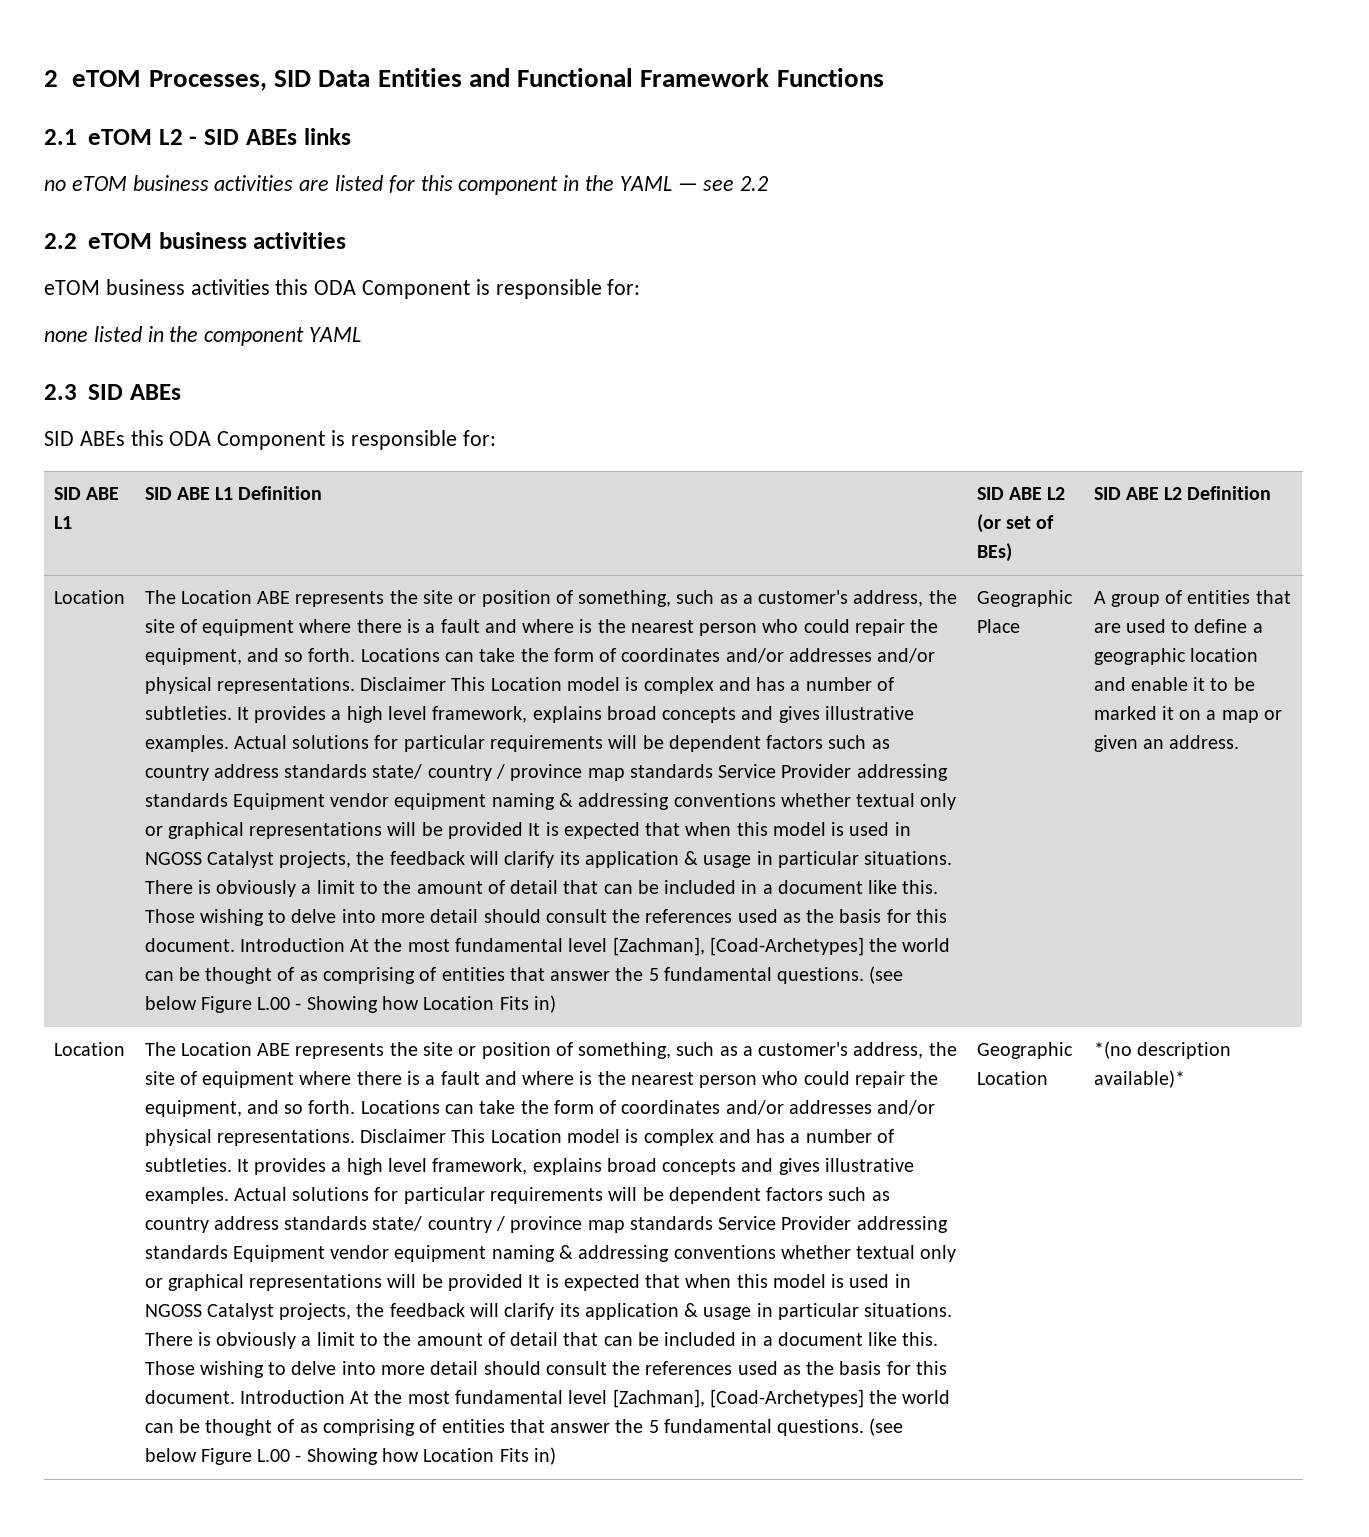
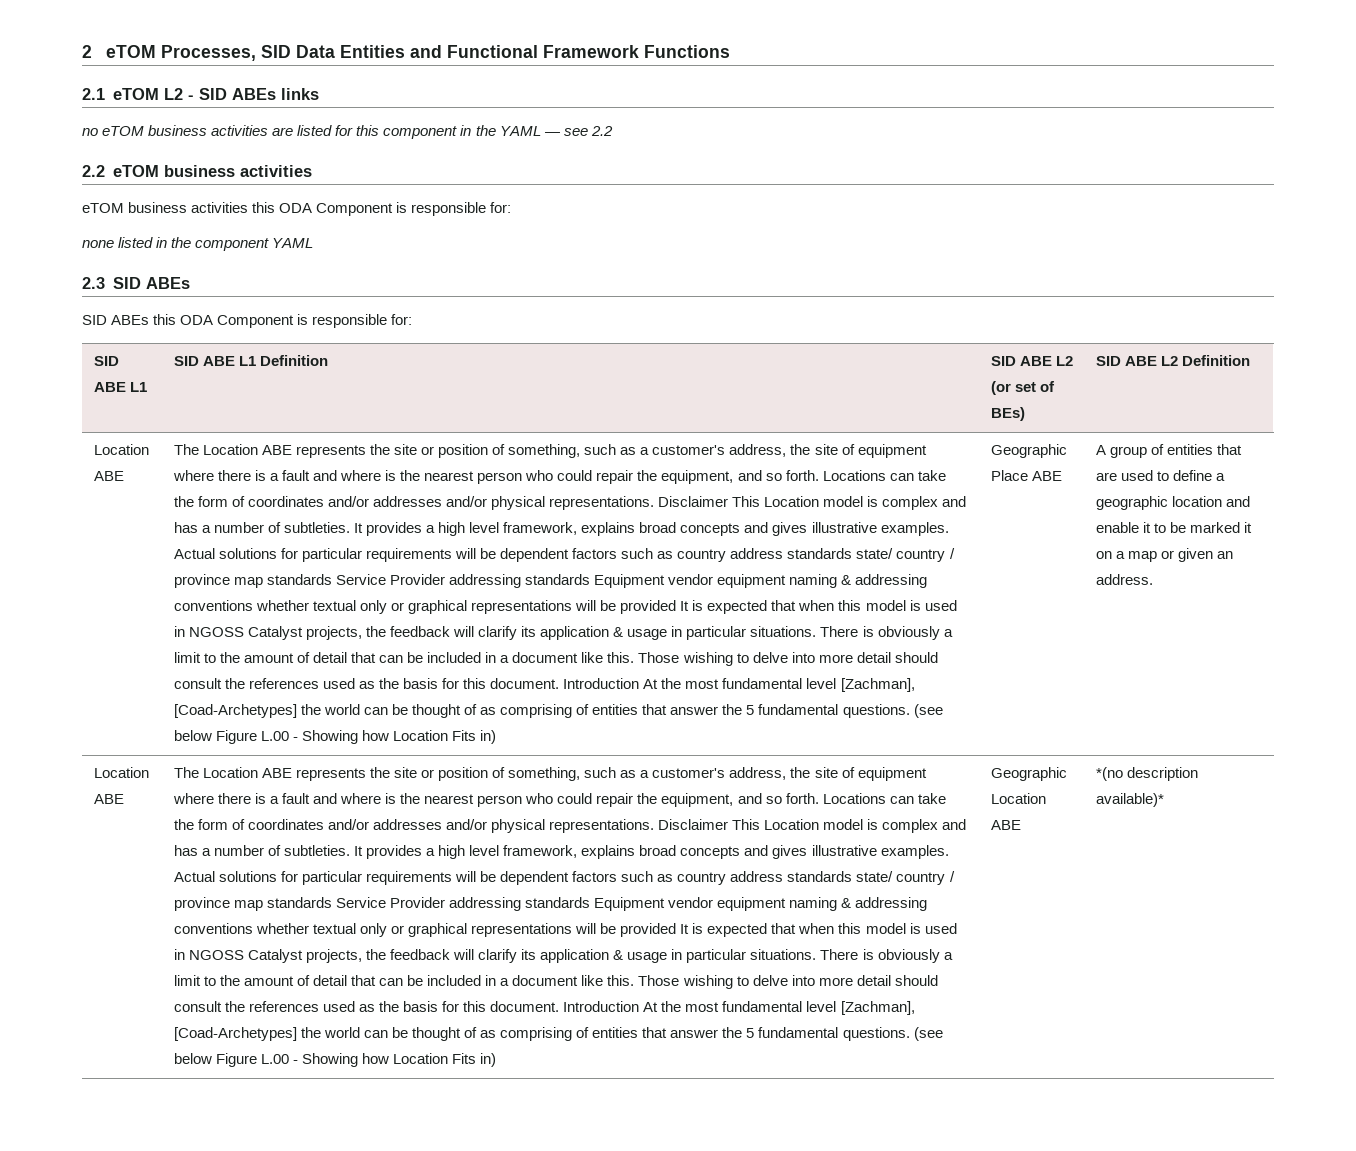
(125, 597) none -> [93,471,124,481] ABE
(1020, 626) none -> [1031,471,1062,481] ABE
(125, 1049) none -> [93,794,124,804] ABE
(1048, 1078) none -> [990,820,1021,830] ABE

